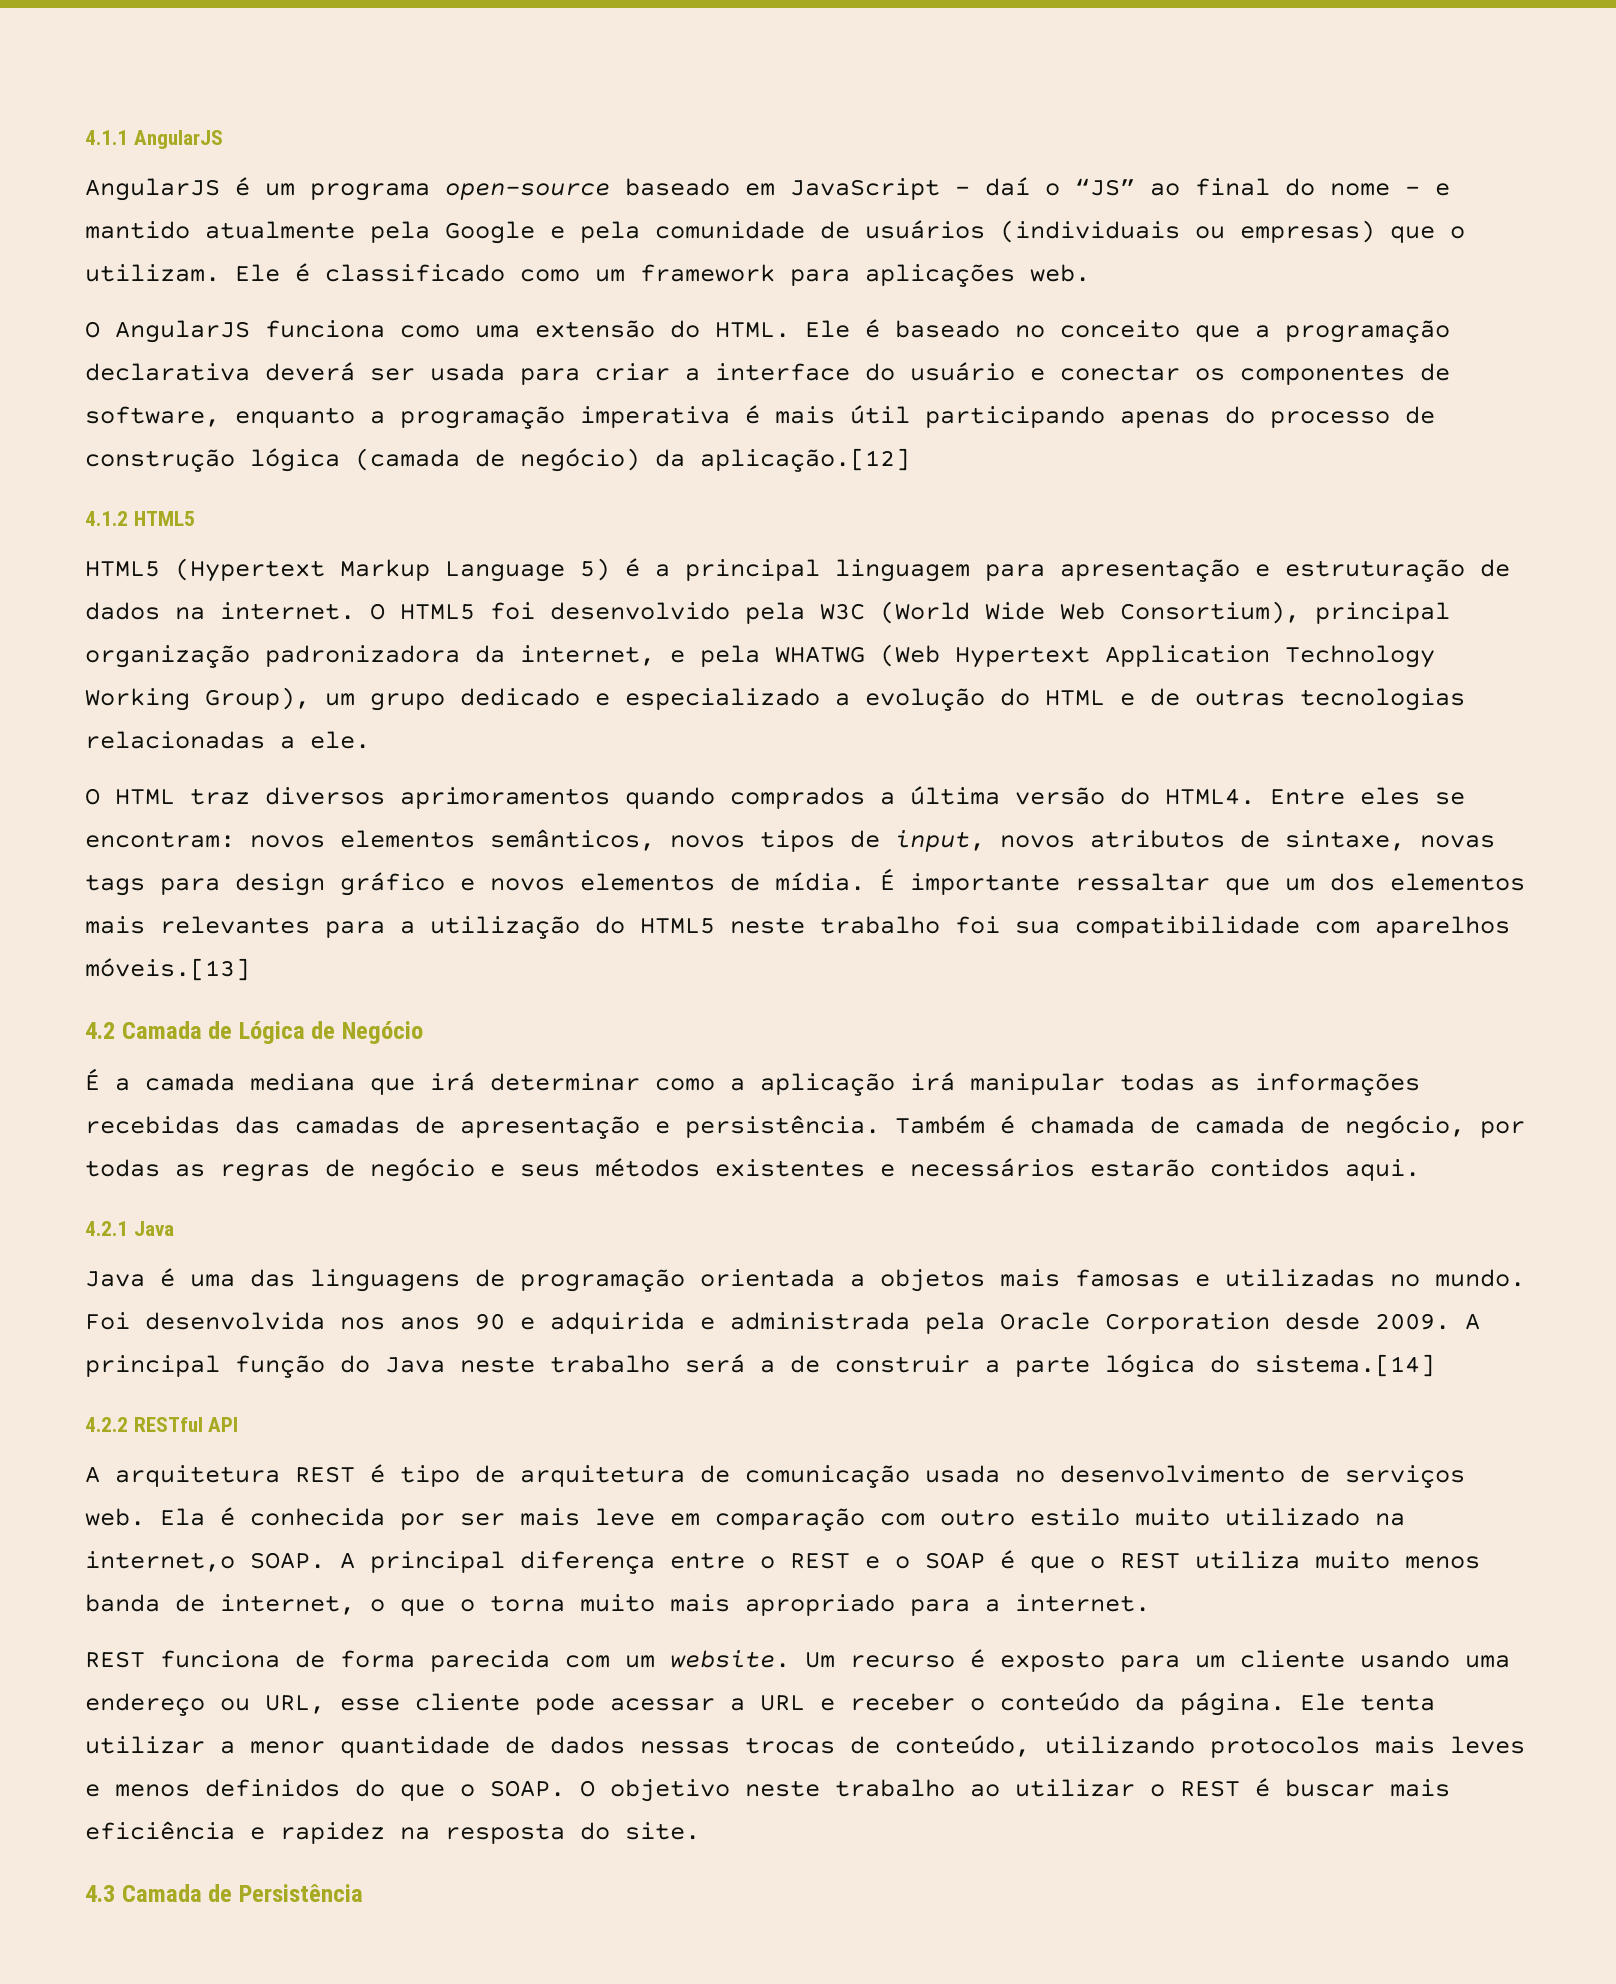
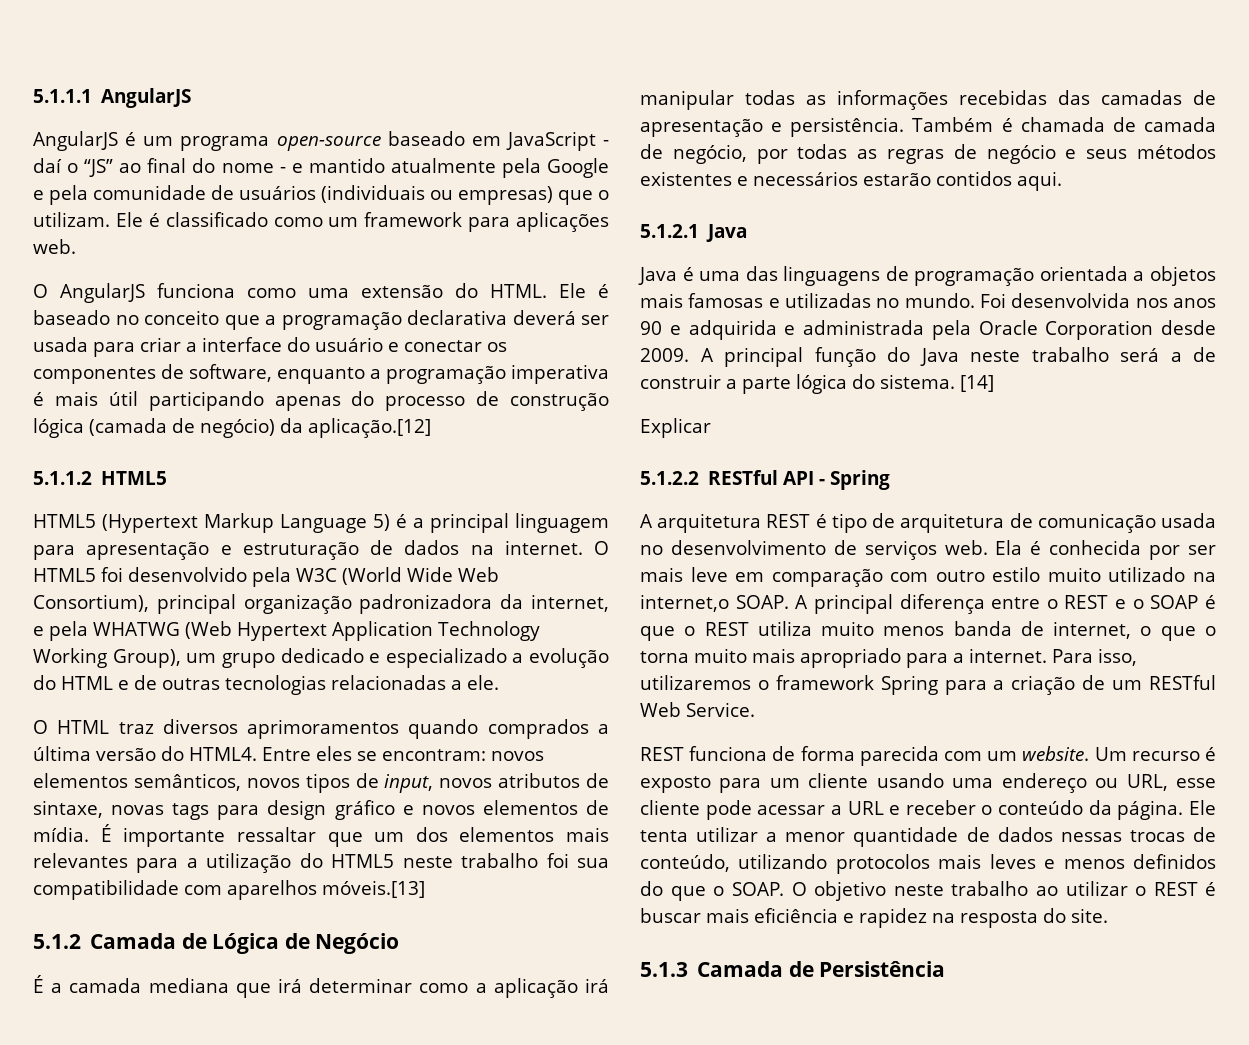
[85,130,128,145] 4.1.1 -> [33,89,92,103] 5.1.1.1
[85,511,128,526] 4.1.2 -> [33,471,92,485] 5.1.1.2
[85,1022,115,1039] 4.2 -> [33,934,81,949] 5.1.2
[85,1221,128,1236] 4.2.1 -> [640,224,699,238] 5.1.2.1
[1255,1354,1435,1377] [85,1417,128,1432] sistema.[14] // 4.2.2 -> [880,374,994,392] [640,418,711,438] [640,471,699,485] sistema. [14] // Explicar // 5.1.2.2
(239, 1424) none -> [819,470,891,490] - Spring
(1150, 1603) none -> [1052,648,1137,666] [640,675,1216,695] [640,702,755,717] Para isso, utilizaremos o framework Spring para a criação de um RESTful Web Service.
[85,1885,115,1902] 4.3 -> [640,962,688,977] 5.1.3

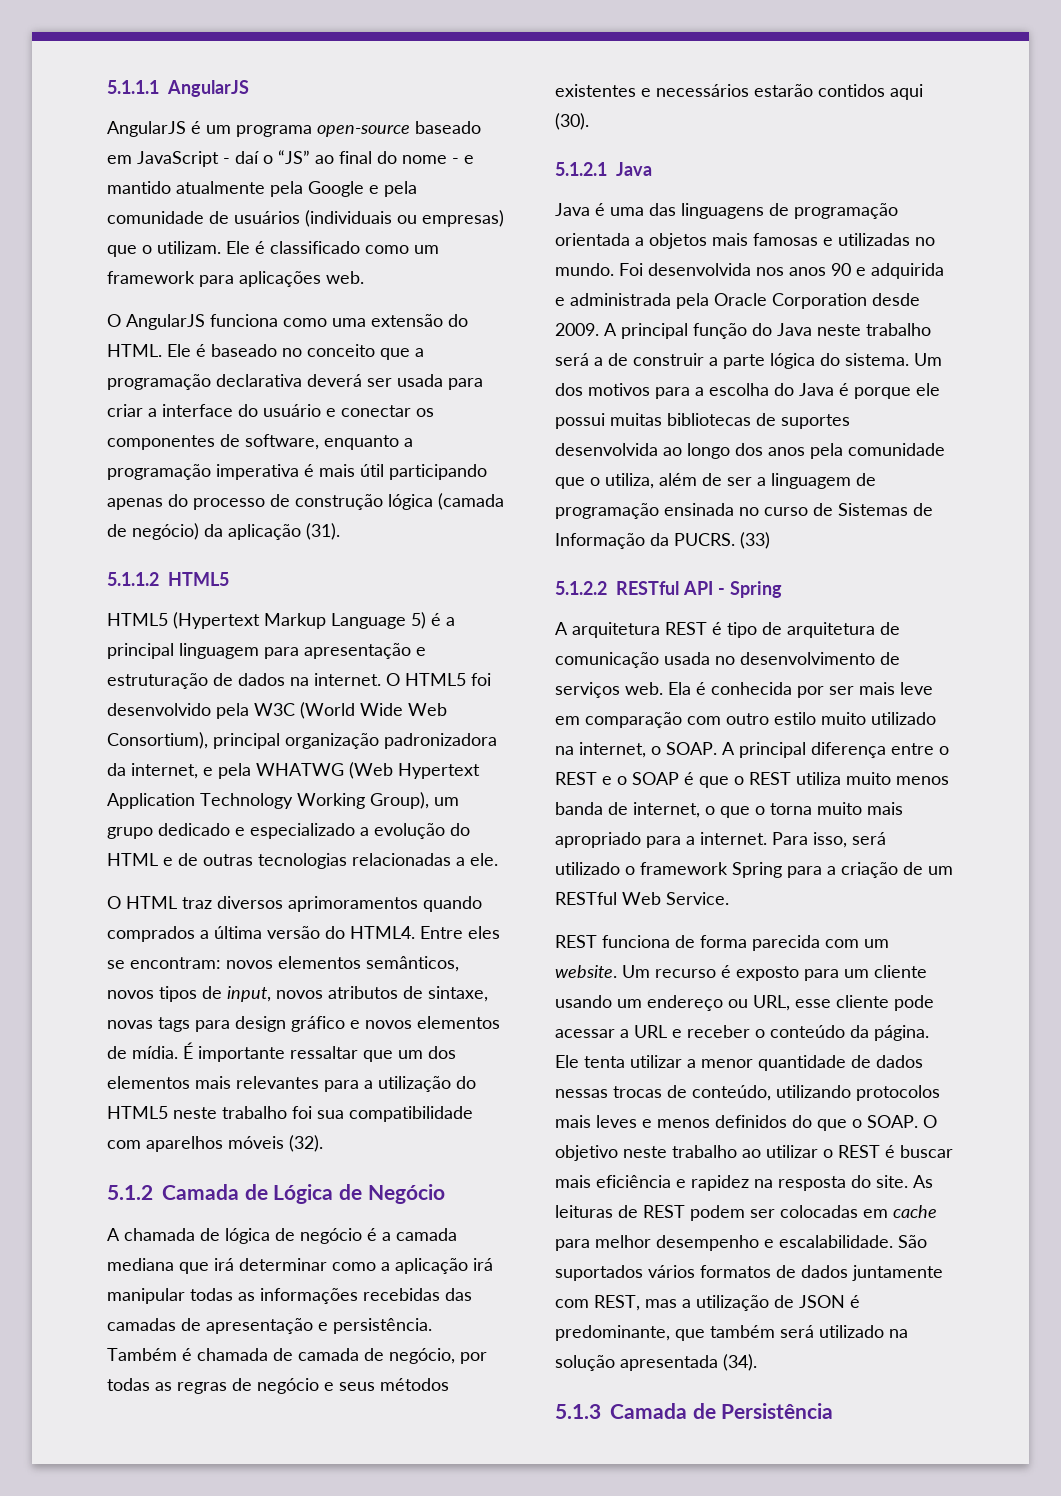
[308,418,431,438] aplicação.[12] -> [228,523,340,540] aplicação (31).
[322,880,425,898] móveis.[13] -> [228,1135,323,1152] móveis (32).
[33,975,44,993] É -> [107,1228,377,1244] A chamada de lógica de negócio é
[1017,171,1062,191] aqui. -> [890,84,923,100] [555,113,589,130] aqui (30).
[960,375,994,392] [640,418,711,438] [14] // Explicar -> [914,353,942,366] [555,383,940,399] [555,413,850,429] [555,443,945,459] [555,473,876,489] [555,503,933,519] [555,532,770,549] Um dos motivos para a escolha do Java é porque ele possui muitas bibliotecas de suportes desenvolvida ao longo dos anos pela comunidade que o utiliza, além de ser a linguagem de programação ensinada no curso de Sistemas de Informação da PUCRS. (33)
[640,594,729,612] internet,o -> [579,742,661,758] internet, o
[640,675,751,690] utilizaremos -> [852,832,886,845] [555,862,620,875] será utilizado
[952,778,994,788] uma -> [617,999,642,1008] um
(1108, 915) none -> [913,1175,933,1188] [555,1205,937,1221] [555,1235,927,1251] [555,1265,943,1281] [555,1295,860,1311] [555,1325,908,1341] [555,1354,757,1371] As leituras de REST podem ser colocadas em cache para melhor desempenho e escalabilidade. São suportados vários formatos de dados juntamente com REST, mas a utilização de JSON é predominante, que também será utilizado na solução apresentada (34).

